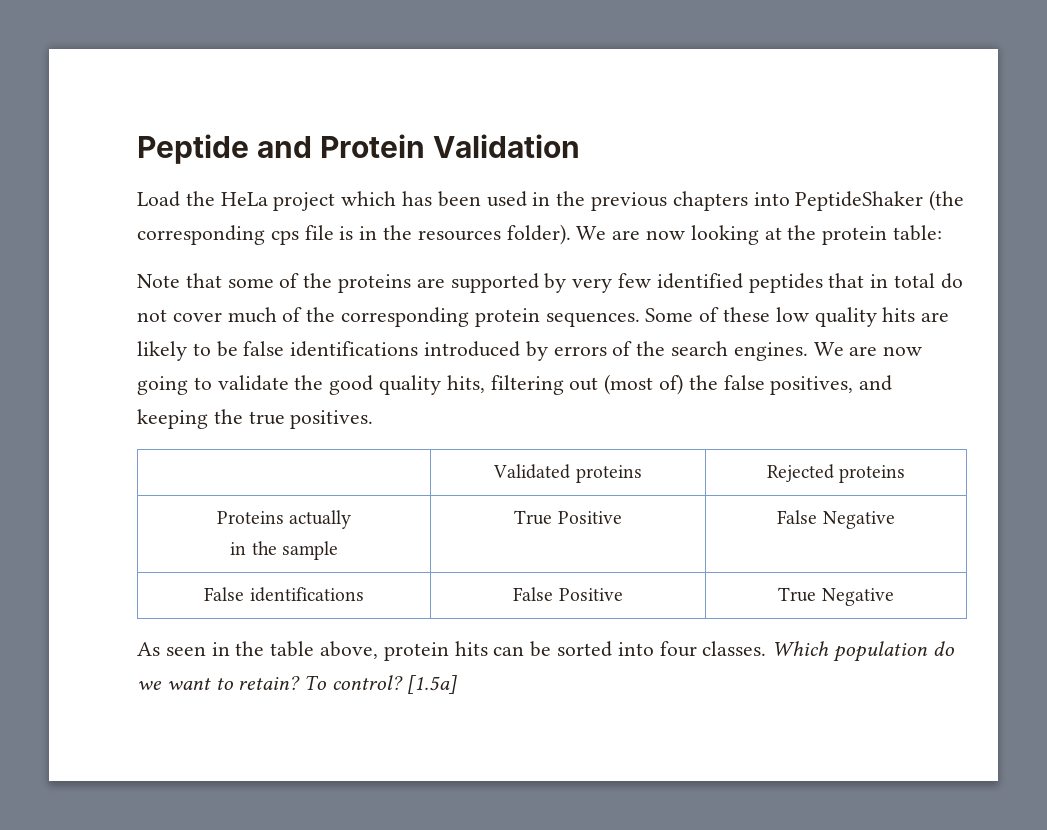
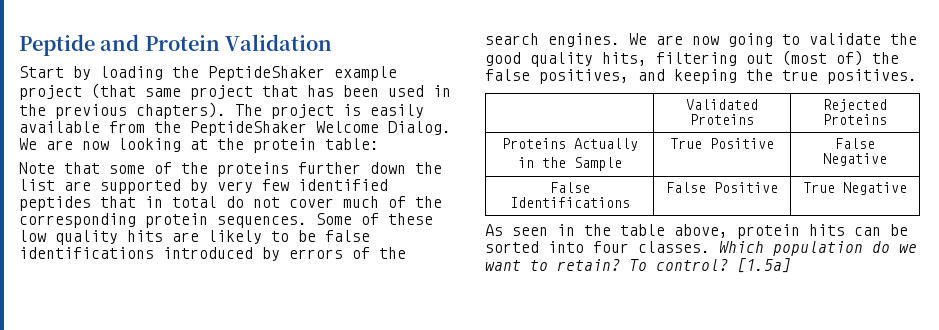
[137,191,397,211] Load the HeLa project which -> [19,66,397,81] [19,83,298,100] Start by loading the PeptideShaker example project (that same project that
[672,190,965,211] [137,224,571,245] chapters into PeptideShaker (the corresponding cps file is in the resources folder). -> [136,102,424,119] [19,121,451,136] chapters). The project is easily available from the PeptideShaker Welcome Dialog.
(412, 283) none -> [298,162,442,174] [19,179,55,191] further down the list
[575,465,642,483] proteins -> [690,114,754,125] Proteins
[839,465,906,483] [216,510,352,529] [230,541,338,560] proteins // Proteins actually // in the sample -> [823,114,887,125] [501,138,638,151] [517,157,622,171] Proteins // Proteins Actually // in the Sample
[249,587,364,602] identifications -> [509,197,630,208] Identifications

